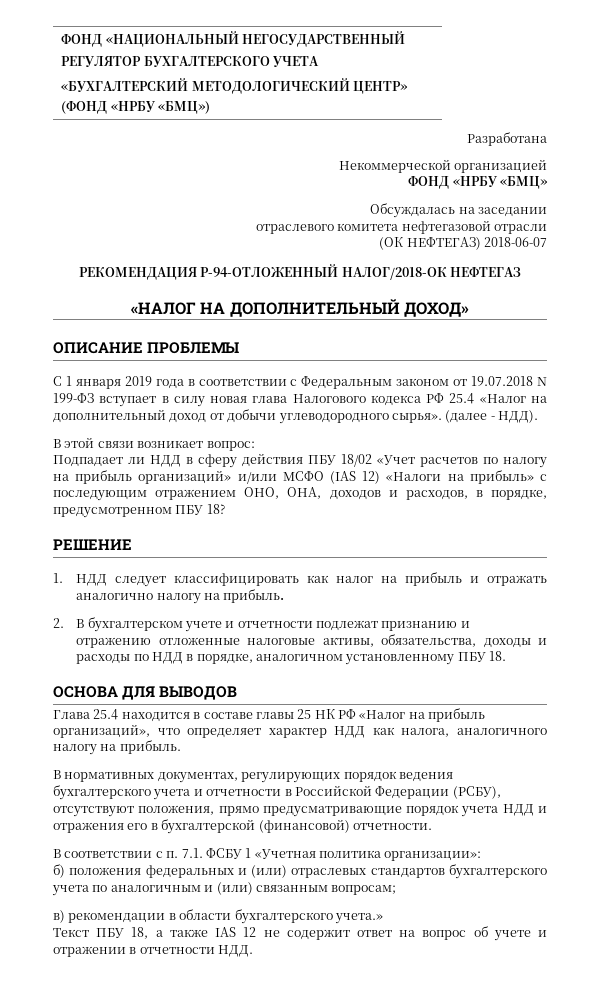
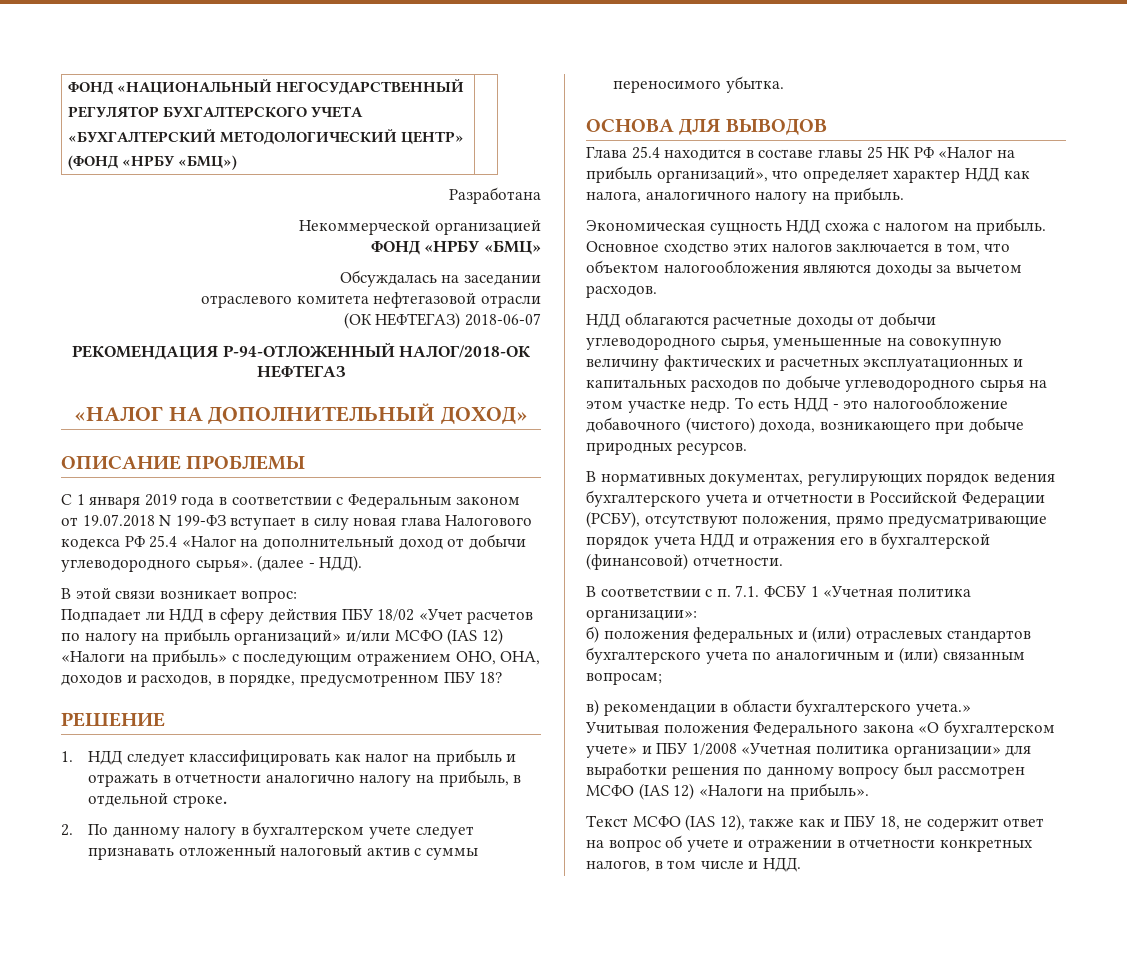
(548, 580) none -> [162,774,262,783] в отчетности
[223,589,285,603] [53,617,470,632] [76,634,547,648] [76,651,507,665] прибыль. // 2. В бухгалтерском учете и отчетности подлежат признанию и отражению отложенные налоговые активы, обязательства, доходы и расходы по НДД в порядке, аналогичном установленному ПБУ 18. -> [438,770,522,787] [87,792,227,808] [61,822,474,839] [87,844,478,860] [612,76,784,93] прибыль, в отдельной строке. // 2. По данному налогу в бухгалтерском учете следует признавать отложенный налоговый актив с суммы переносимого убытка.
(181, 747) none -> [586,218,1047,235] [586,241,1011,255] [586,260,1022,276] [586,285,657,298] [586,312,936,329] [586,337,1002,350] [586,355,1023,371] [586,375,1047,392] [586,396,1008,413] [586,417,1024,434] [586,442,747,455] // Экономическая сущность НДД схожа с налогом на прибыль. Основное сходство этих налогов заключается в том, что объектом налогообложения являются доходы за вычетом расходов. // НДД облагаются расчетные доходы от добычи углеводородного сырья, уменьшенные на совокупную величину фактических и расчетных эксплуатационных и капитальных расходов по добыче углеводородного сырья на этом участке недр. То есть НДД - это налогообложение добавочного (чистого) дохода, возникающего при добыче природных ресурсов.
[53,927,257,939] Текст ПБУ 18, а также IAS 12 -> [585,720,1055,737] [586,742,1032,758] [586,762,1025,779] [586,783,869,800] [586,814,900,831] Учитывая положения Федерального закона «О бухгалтерском учете» и ПБУ 1/2008 «Учетная политика организации» для выработки решения по данному вопросу был рассмотрен МСФО (IAS 12) «Налоги на прибыль». // Текст МСФО (IAS 12), также как и ПБУ 18,
(215, 950) none -> [939,839,1033,852] [586,860,759,872] конкретных налогов, в том числе и

